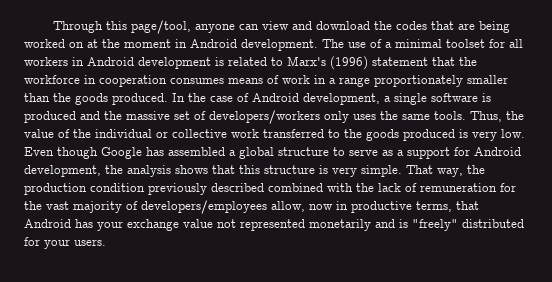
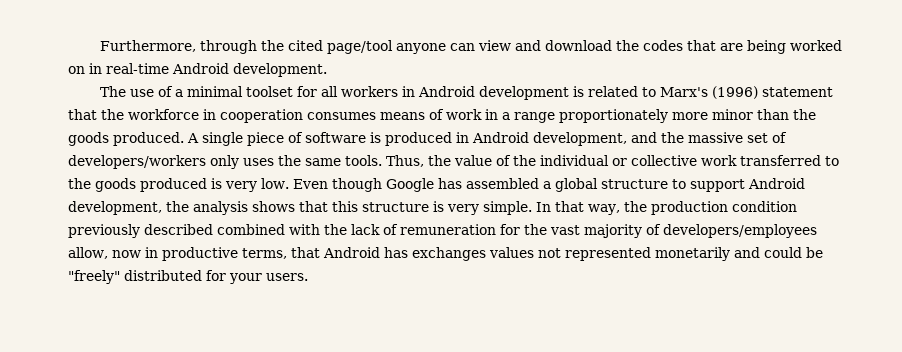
[52,20,191,34] Through this page/tool, -> [100,40,394,54] Furthermore, through the cited page/tool
[87,39,187,48] at the moment in -> [89,63,169,74] in real-time
(318, 45) none -> (327, 70) //
[467,75,508,84] smaller -> [672,109,753,120] more minor
[172,93,491,105] [24,111,76,123] In the case of Android development, a single software is produced -> [187,132,627,146] A single piece of software is produced in Android development,
[349,147,470,159] serve as a support for -> [689,179,745,192] support
[406,165,433,174] That -> [536,201,584,212] In that
[97,219,213,231] your exchange value -> [411,247,534,261] exchanges values
[399,219,408,228] is -> [763,247,823,258] could be

